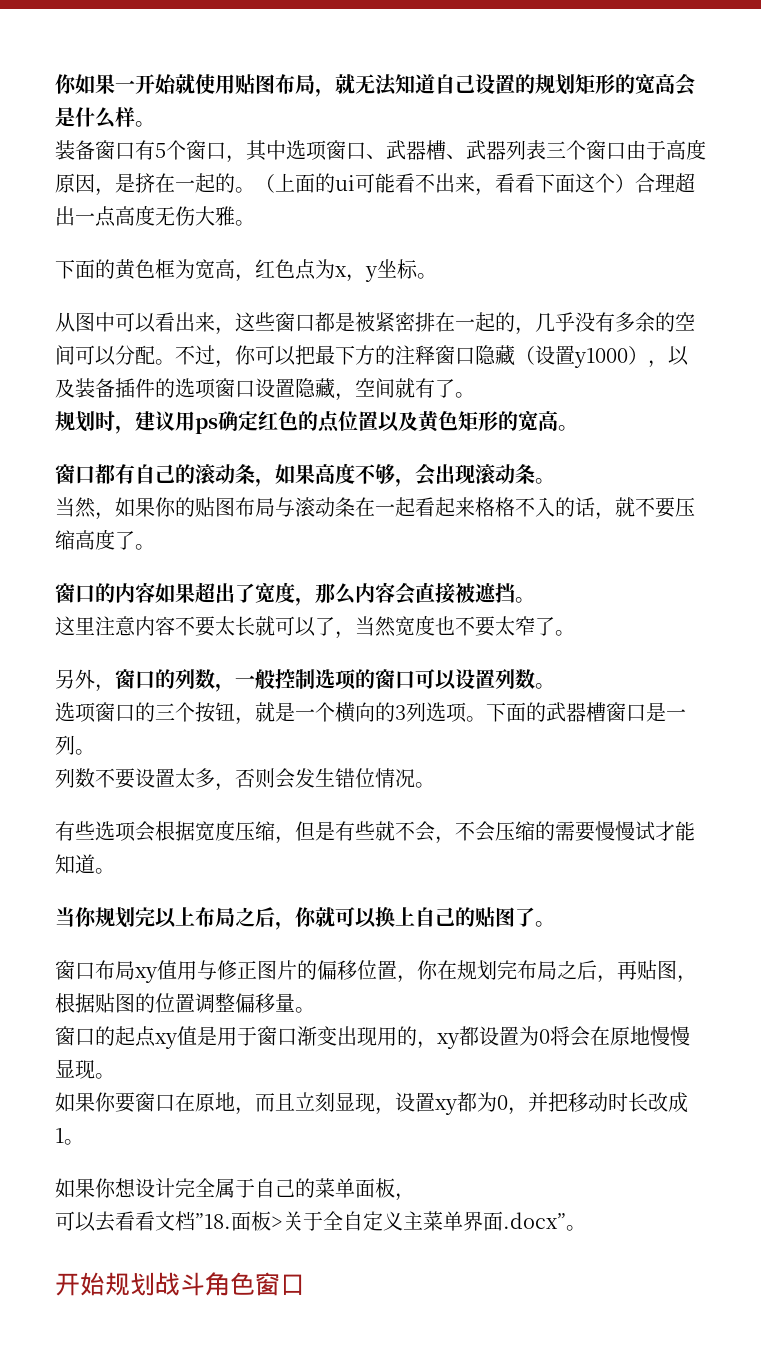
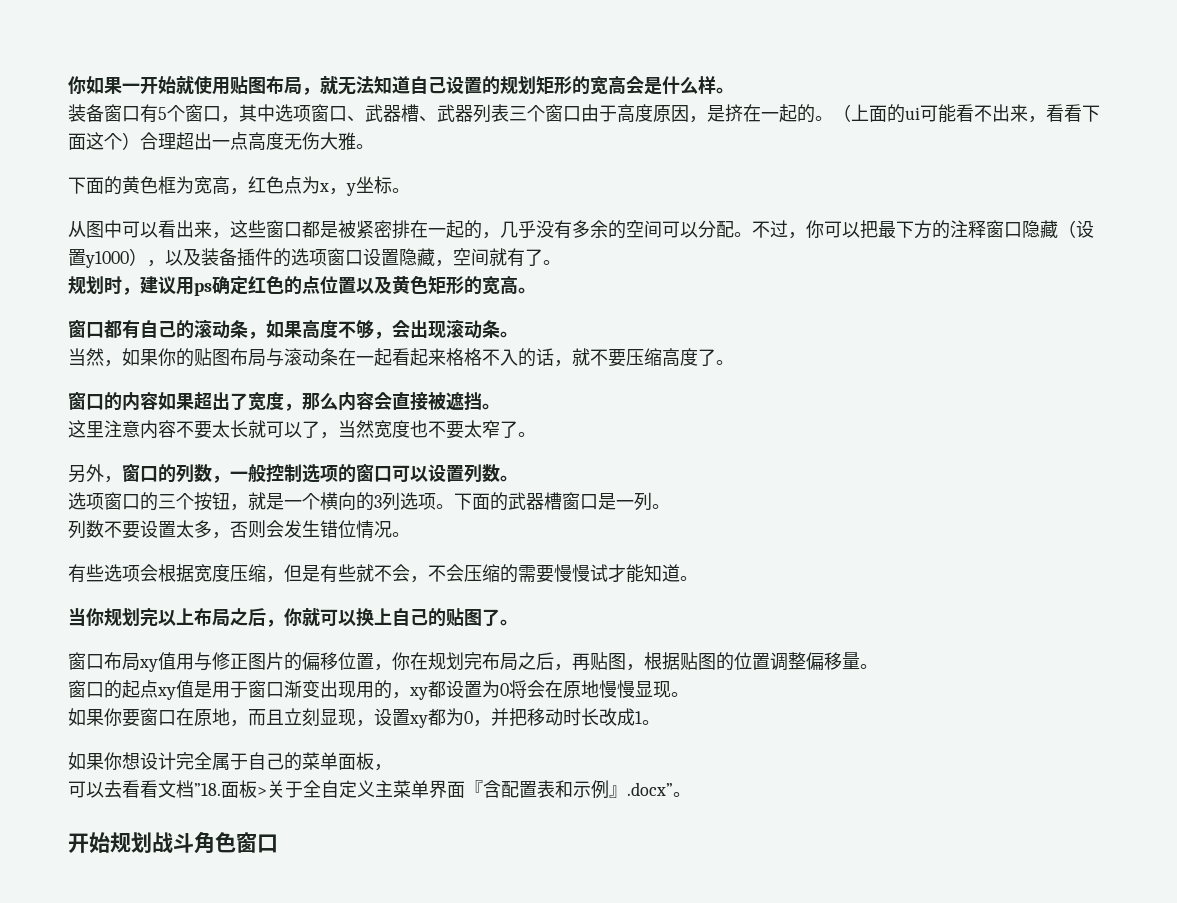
(503, 1221) none -> [465,780,627,799] 『含配置表和示例』

